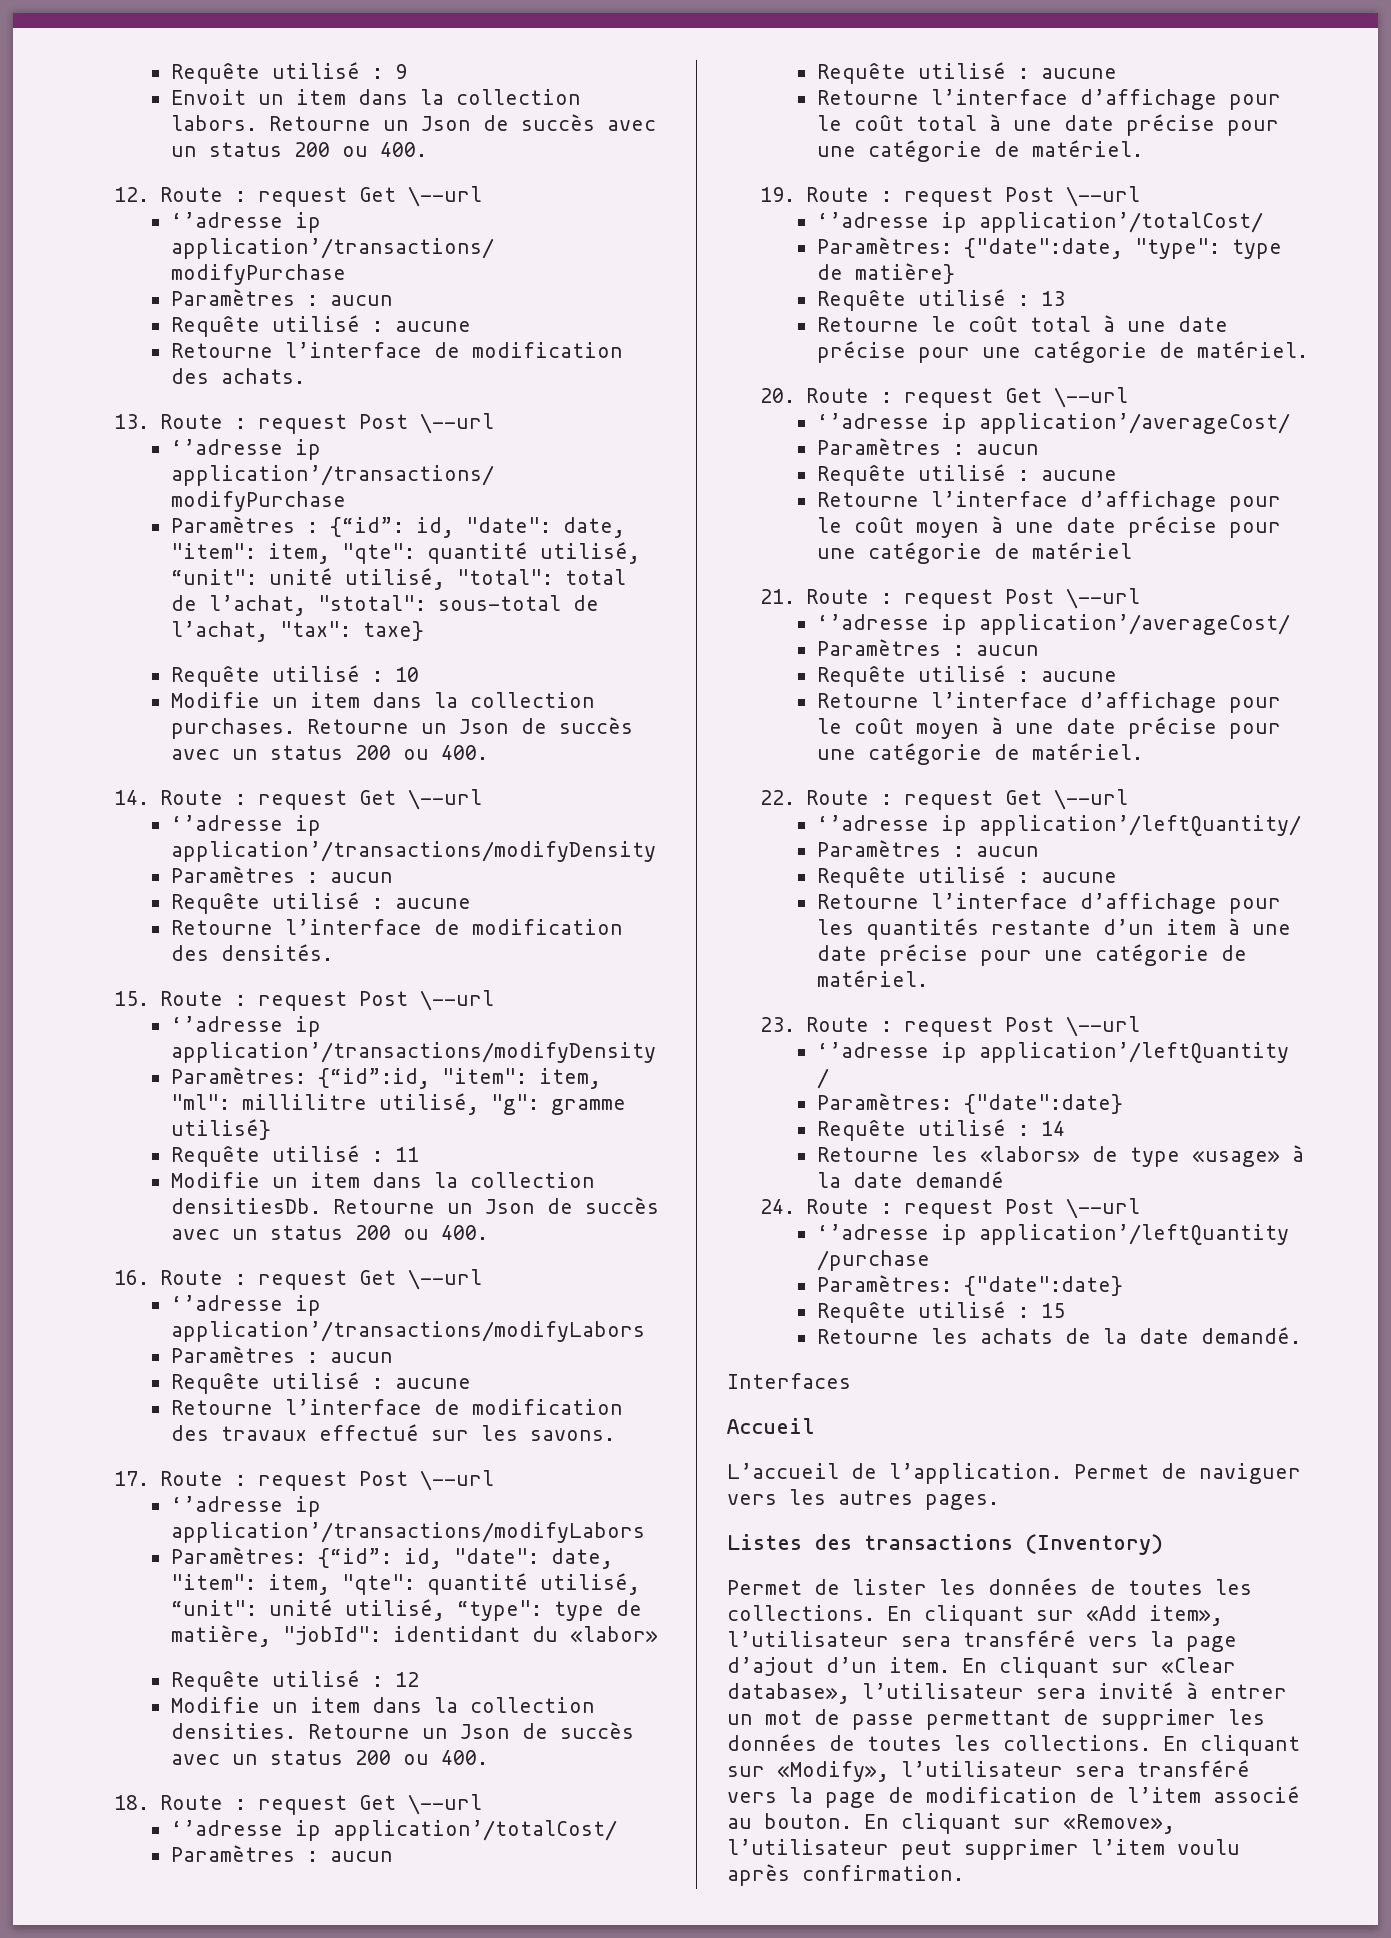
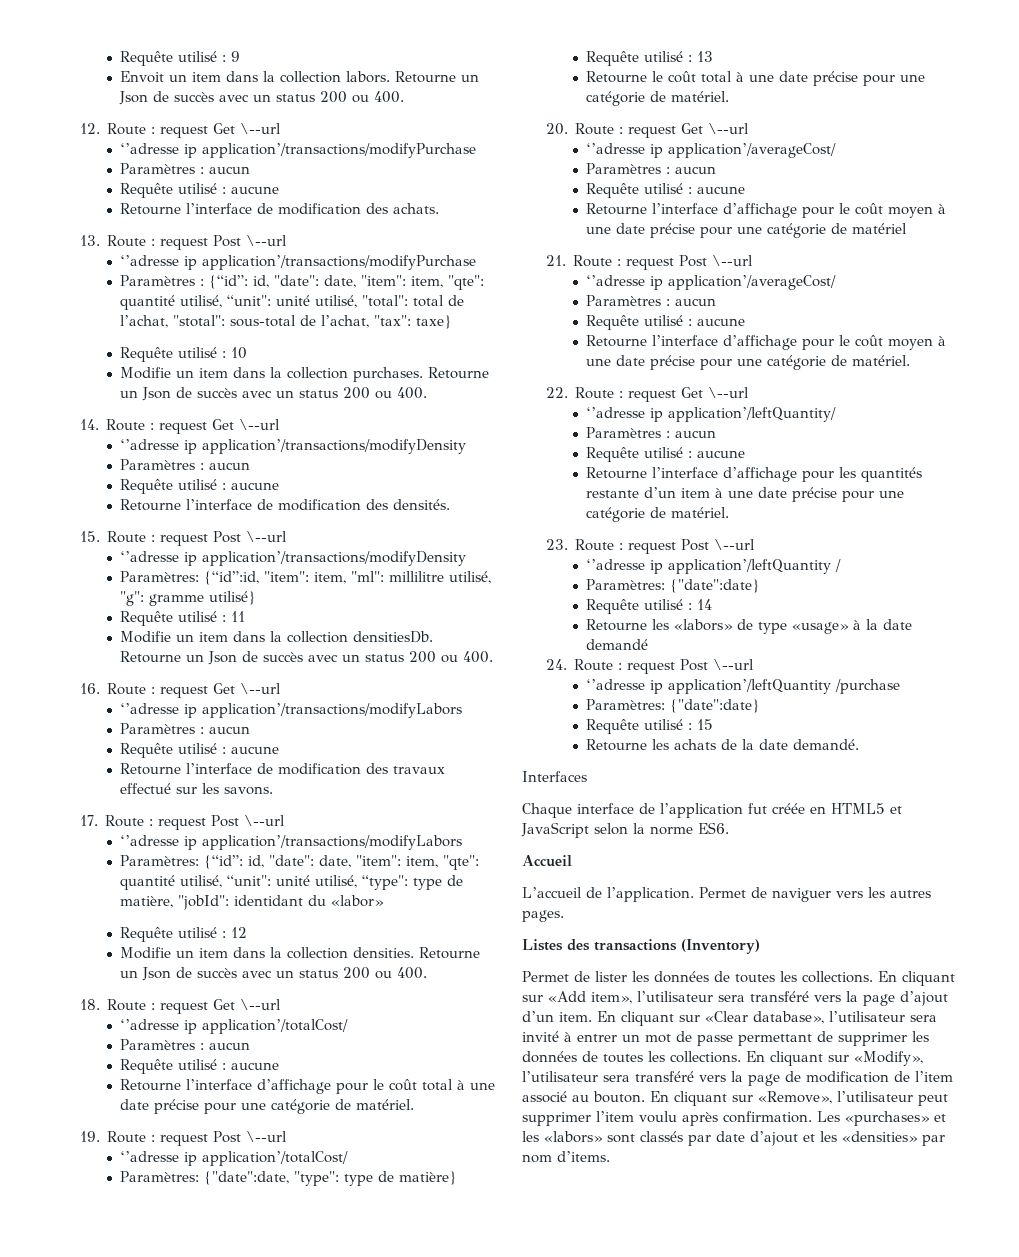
(851, 1381) none -> [522,803,902,818] [521,822,729,838] // Chaque interface de l’application fut créée en HTML5 et JavaScript selon la norme ES6.
(964, 1873) none -> [817,1111,946,1126] [522,1131,945,1146] [522,1151,610,1163] Les «purchases» et les «labors» sont classés par date d’ajout et les «densities» par nom d’items.

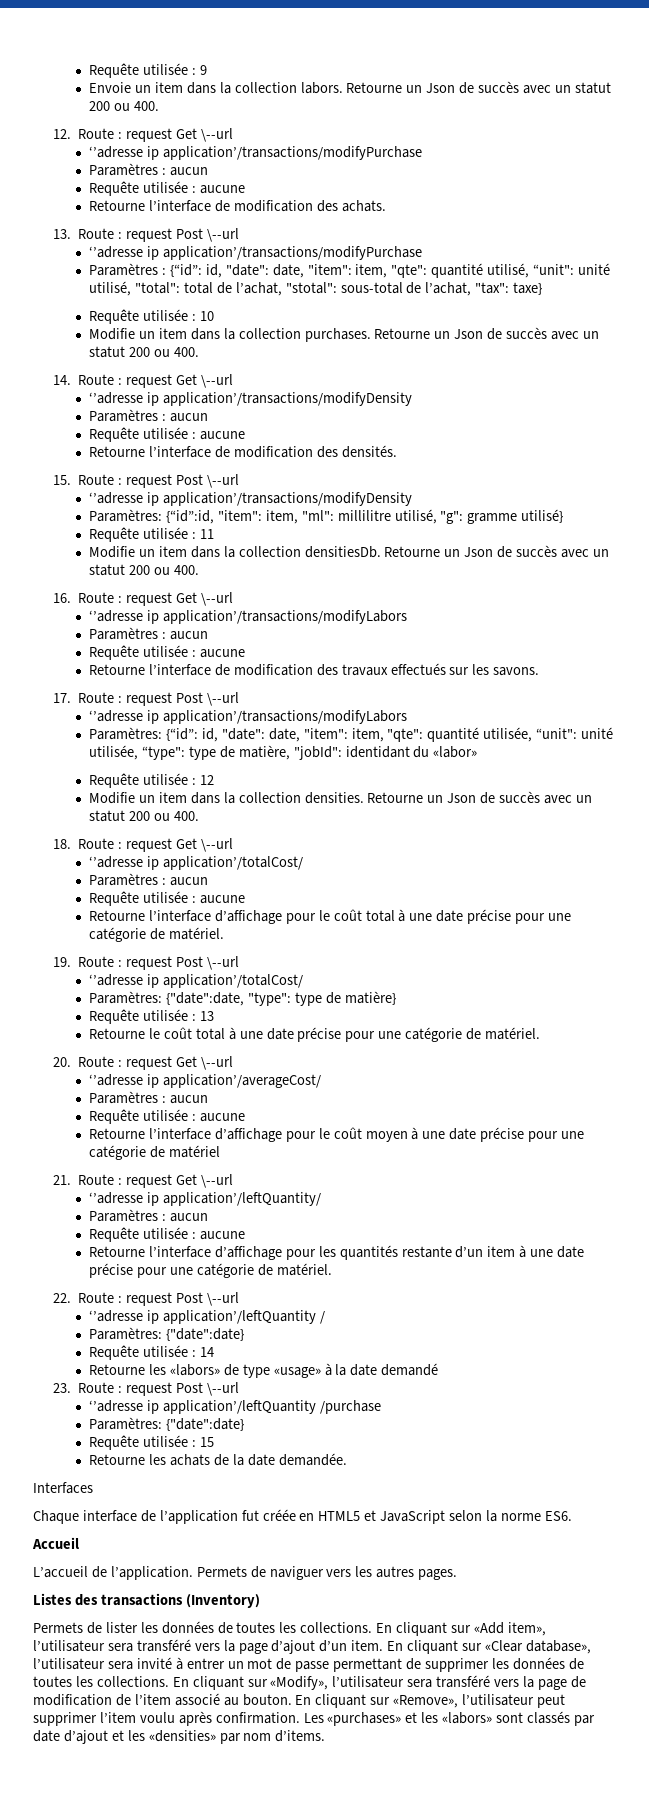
[120,51,218,66] Requête utilisé -> [89,63,188,78] Requête utilisée
[120,71,165,83] Envoit -> [89,82,132,93] Envoie
[276,94,316,102] status -> [574,82,611,94] statut
[178,183,218,194] utilisé -> [142,181,188,193] utilisée
[178,347,218,358] utilisé -> [142,309,188,321] utilisée
[299,390,339,398] status -> [89,346,126,358] statut
[178,479,218,490] utilisé -> [142,427,188,439] utilisée
[178,611,218,622] utilisé -> [142,527,188,539] utilisée
[365,654,405,662] status -> [89,564,126,576] statut
[178,743,218,754] utilisé -> [142,645,188,657] utilisée
[120,783,172,794] effectué -> [390,663,446,675] effectués
[180,875,358,888] utilisé, “unit": unité utilisé, -> [483,727,614,742] [89,745,139,760] utilisée, “unit": unité utilisée,
[178,927,218,938] utilisé -> [142,773,188,785] utilisée
[299,970,339,978] status -> [89,810,126,822] statut
[178,1059,218,1070] utilisé -> [142,891,188,903] utilisée
[644,51,684,62] utilisé -> [142,1009,188,1021] utilisée
[644,183,684,194] utilisé -> [142,1109,188,1121] utilisée
[679,255,754,267] [586,275,837,290] [586,295,717,306] [586,315,746,330] [586,335,947,350] [586,355,911,370] [545,387,677,402] Post \--url // ‘’adresse ip application’/averageCost/ // Paramètres : aucun // Requête utilisé : aucune // Retourne l’interface d’affichage pour le coût moyen à une date précise pour une catégorie de matériel. // 22. Route : request -> (173, 1181) none
[644,447,684,458] utilisé -> [142,1227,188,1239] utilisée
[545,539,568,550] 23. -> [53,1293,72,1303] 22.
[644,599,684,610] utilisé -> [142,1345,188,1357] utilisée
[545,659,567,670] 24. -> [53,1383,72,1393] 23.
[644,719,684,730] utilisé -> [142,1435,188,1447] utilisée
[793,739,860,750] demandé. -> [278,1453,347,1466] demandée.
[699,887,746,898] Permet -> [196,1566,247,1577] Permets
[522,971,569,982] Permet -> [33,1622,83,1633] Permets

